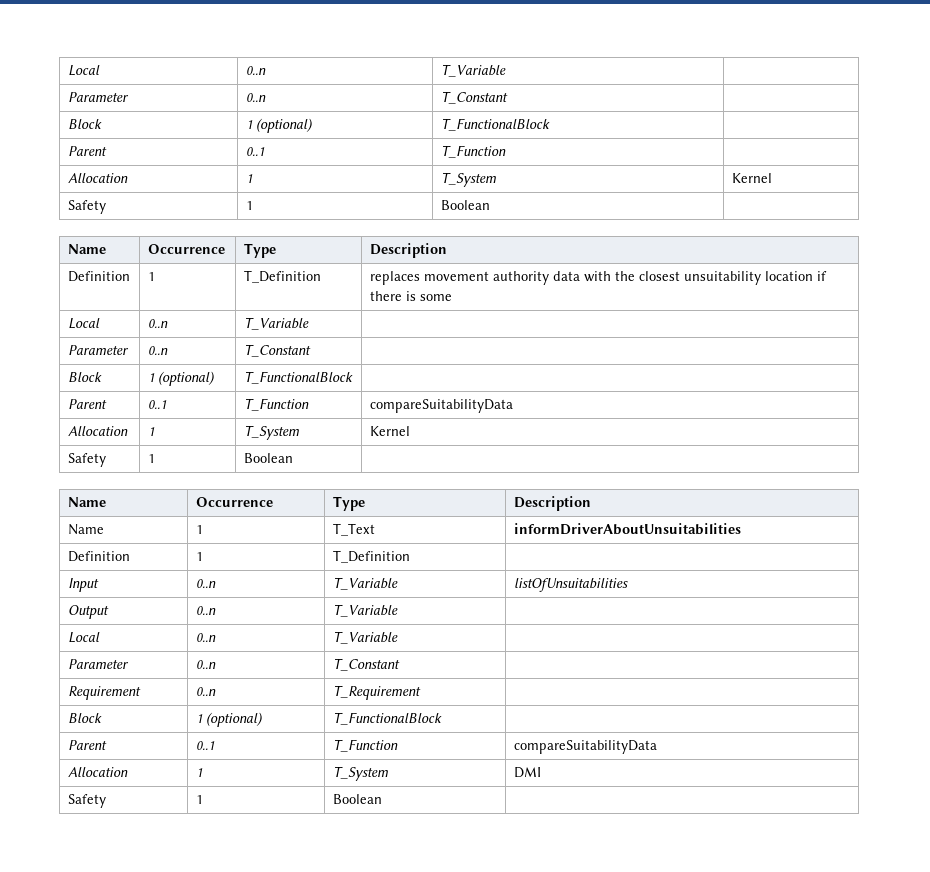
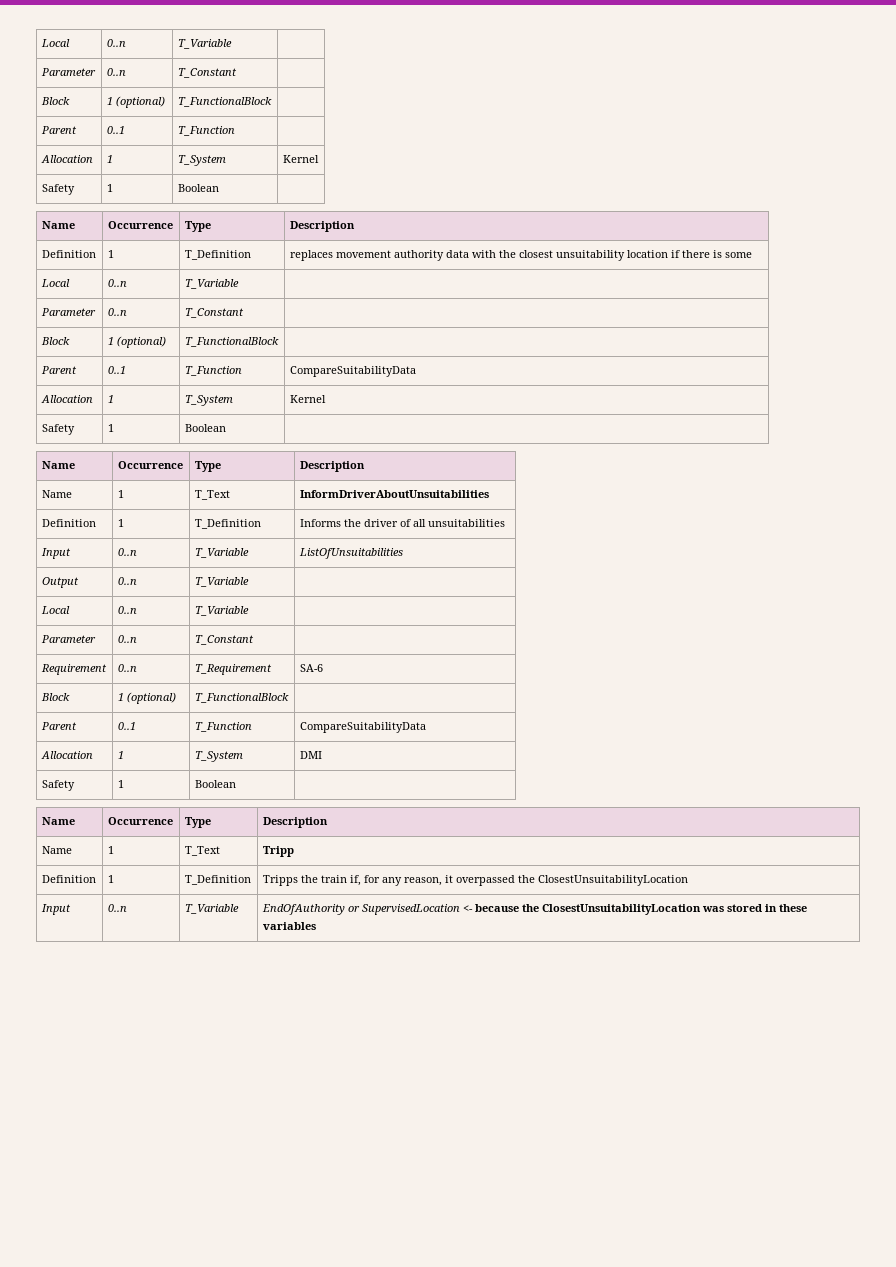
[369,399,513,413] compareSuitabilityData -> [289,366,416,377] CompareSuitabilityData
[513,523,741,535] [67,551,130,562] [195,552,203,561] [332,550,410,563] [67,578,99,592] [195,579,216,588] [332,577,398,590] [513,578,628,592] informDriverAboutUnsuitabilities // Definition | 1 | T_Definition | // Input | 0..n | T_Variable | listOfUnsuitabilities -> [299,490,489,498] [41,519,96,527] [117,519,124,527] [194,519,261,529] [299,519,505,527] [40,548,71,559] [117,548,137,556] [194,548,249,558] [298,548,403,559] InformDriverAboutUnsuitabilities // Definition | 1 | T_Definition | Informs the driver of all unsuitabilities // Input | 0..n | T_Variable | ListOfUnsuitabilities
[67,713,102,723] [195,712,263,727] [332,712,442,725] [67,740,107,750] [195,741,215,750] [332,739,398,752] [513,740,657,754] // Block | 1 (optional) | T_FunctionalBlock | // Parent | 0..1 | T_Function | compareSuitabilityData -> [299,664,323,672] [40,693,70,701] [117,692,176,704] [194,693,289,703] [40,722,77,730] [117,722,136,730] [194,722,252,732] [299,722,426,733] SA-6 // Block | 1 (optional) | T_FunctionalBlock | // Parent | 0..1 | T_Function | CompareSuitabilityData
(382, 799) none -> [41,817,75,825] [107,817,173,825] [184,817,211,828] [262,817,328,828] [41,846,72,854] [107,846,114,854] [184,846,220,856] [262,846,294,857] [41,875,96,883] [107,875,114,883] [184,875,251,885] [262,875,688,886] [40,904,71,915] [107,904,127,912] [184,904,239,914] [261,904,807,915] [262,922,316,930] // Name | Occurrence | Type | Description // Name | 1 | T_Text | Tripp // Definition | 1 | T_Definition | Tripps the train if, for any reason, it overpassed the ClosestUnsuitabilityLocation // Input | 0..n | T_Variable | EndOfAuthority or SupervisedLocation <- because the ClosestUnsuitabilityLocation was stored in these variables

